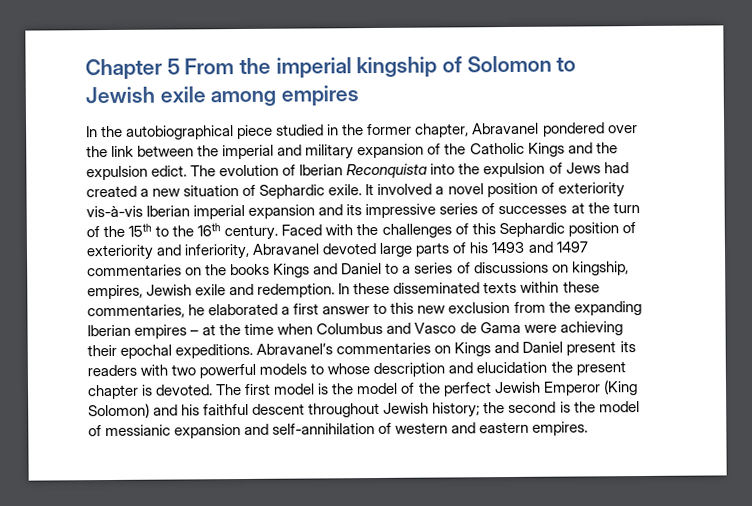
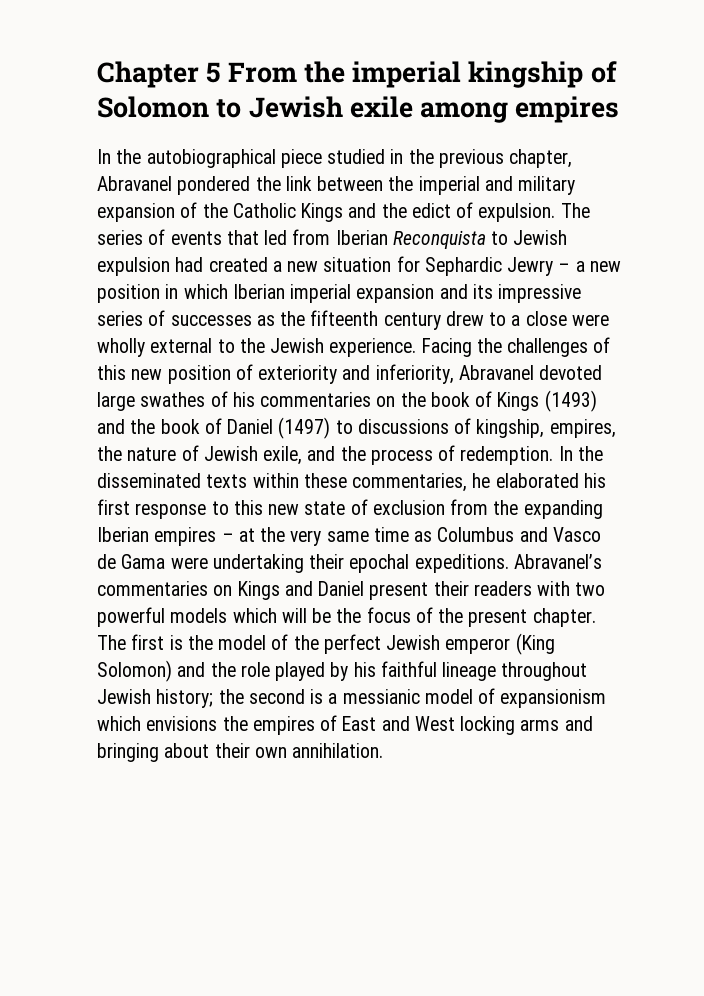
[367,123,413,136] former -> [438,149,504,168] previous
[607,125,638,134] over -> (251, 185) none
[86,162,601,181] expulsion edict. The evolution of Iberian Reconquista into the expulsion of Jews -> [411,202,590,222] [97,229,568,249] [97,257,170,276] edict of expulsion. The series of events that led from Iberian Reconquista to Jewish expulsion
[242,182,625,199] [86,205,143,218] of Sephardic exile. It involved a novel position of exteriority vis-à-vis -> [396,256,621,276] [97,284,228,303] for Sephardic Jewry – a new position in which
[570,202,640,214] [86,223,354,241] at the turn of the 15th to the 16th century. Faced with -> [256,310,609,330] [97,338,472,357] as the fifteenth century drew to a close were wholly external to the Jewish experience. Facing
[498,222,565,238] Sephardic -> [131,369,163,380] new
[415,242,451,257] parts -> [140,392,206,407] swathes
[491,241,589,254] [87,261,629,278] [87,283,255,300] 1493 and 1497 commentaries on the books Kings and Daniel to a series of discussions on kingship, empires, Jewish exile and -> [260,390,597,412] [97,417,616,439] [97,445,456,465] commentaries on the book of Kings (1493) and the book of Daniel (1497) to discussions of kingship, empires, the nature of Jewish exile, and the process of
[353,282,391,295] these -> [577,446,603,461] the
[281,303,371,315] a first answer -> [583,473,606,488] [97,499,207,519] his first response
(447, 309) none -> [304,499,368,515] state of
[244,323,314,335] time when -> [290,527,433,546] very same time as
[559,321,623,336] achieving -> [212,554,304,573] undertaking
[619,341,636,353] its -> [433,581,469,596] their
[310,361,626,378] [87,384,214,400] to whose description and elucidation the present chapter is devoted. -> [232,607,596,627] which will be the focus of the present chapter.
[273,383,316,395] model -> (165, 642) none
[542,381,601,396] Emperor -> [445,638,511,654] emperor
(179, 410) none -> [210,662,349,681] the role played by
[252,403,306,415] descent -> [442,662,497,681] lineage
[573,401,640,413] [88,421,589,439] the model of messianic expansion and self-annihilation of western and eastern empires. -> [328,688,607,708] [97,715,593,735] [97,743,384,762] a messianic model of expansionism which envisions the empires of East and West locking arms and bringing about their own annihilation.

